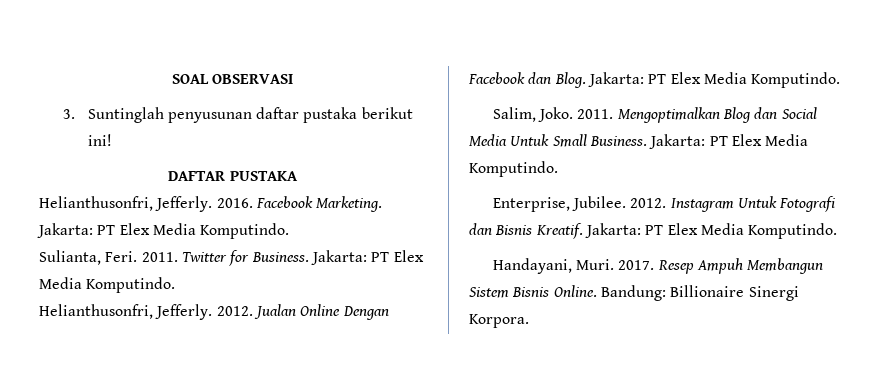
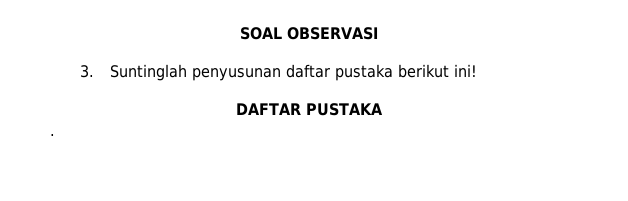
[39,196,383,212] [37,223,290,239] [39,250,424,266] [39,277,176,293] [39,304,389,320] [468,72,841,88] [492,107,817,123] [469,134,809,149] [469,161,558,177] [492,196,836,212] [469,223,838,239] [492,258,824,274] [469,285,799,301] [469,314,529,328] Helianthusonfri, Jefferly. 2016. Facebook Marketing. Jakarta: PT Elex Media Komputindo. // Sulianta, Feri. 2011. Twitter for Business. Jakarta: PT Elex Media Komputindo. // Helianthusonfri, Jefferly. 2012. Jualan Online Dengan Facebook dan Blog. Jakarta: PT Elex Media Komputindo. // Salim, Joko. 2011. Mengoptimalkan Blog dan Social Media Untuk Small Business. Jakarta: PT Elex Media Komputindo. // Enterprise, Jubilee. 2012. Instagram Untuk Fotografi dan Bisnis Kreatif. Jakarta: PT Elex Media Komputindo. // Handayani, Muri. 2017. Resep Ampuh Membangun Sistem Bisnis Online. Bandung: Billionaire Sinergi Korpora. -> [50,134,55,136] .

